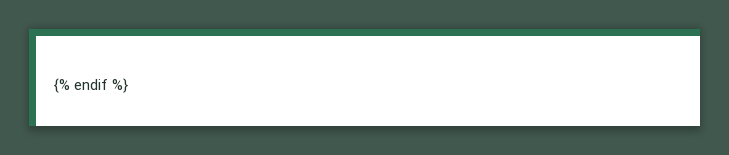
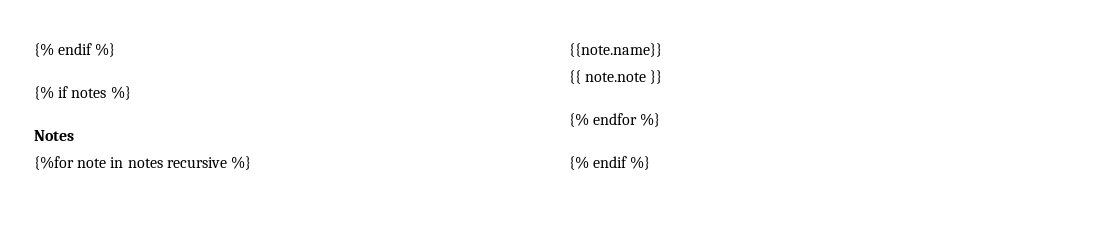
[54,78,129,93] {% endif %} -> [34,43,116,57] [34,86,131,100] [34,130,74,141] [34,156,251,170] [569,43,662,57] [569,70,663,84] [569,113,661,127] [569,156,651,170] {% endif %} // {% if notes %} // Notes // {%for note in notes recursive %} // {{note.name}} // {{ note.note }} // {% endfor %} // {% endif %}

